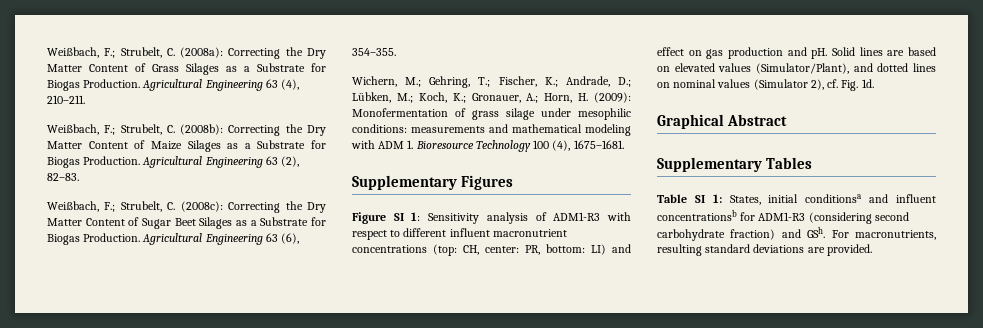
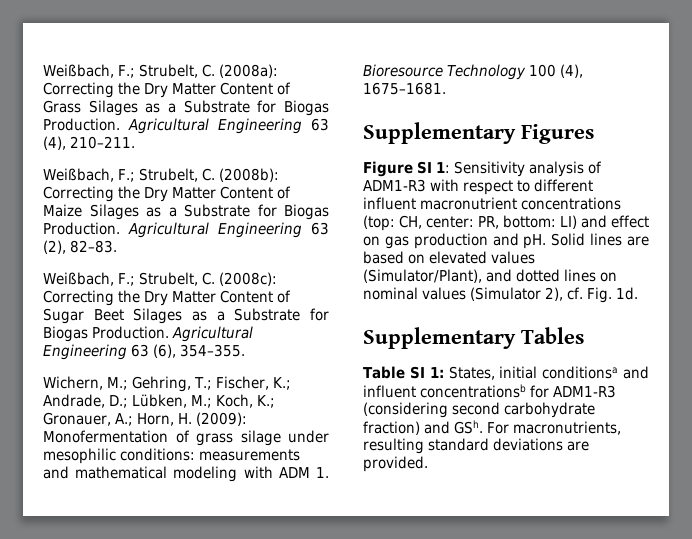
[657,114,788,129] // Graphical Abstract -> (638, 293) none

